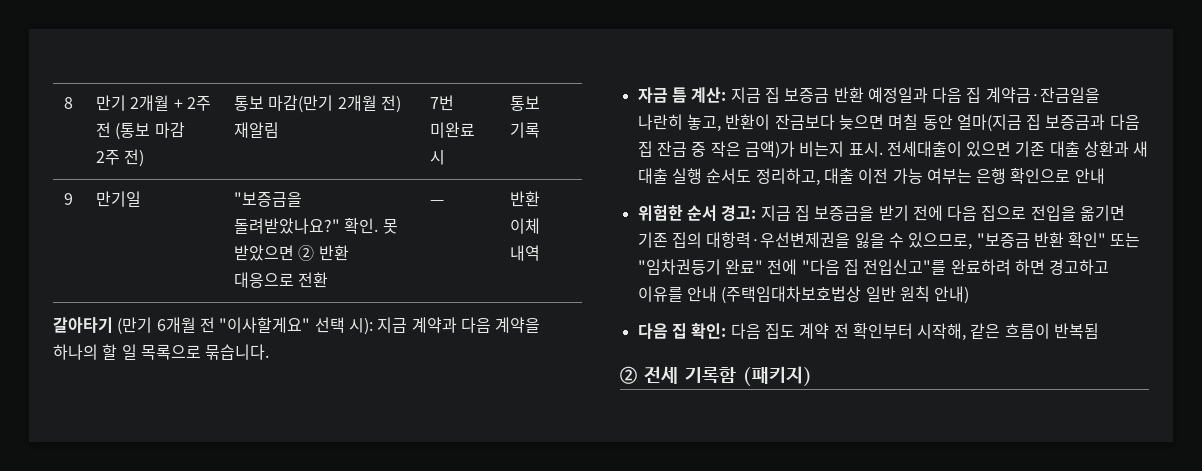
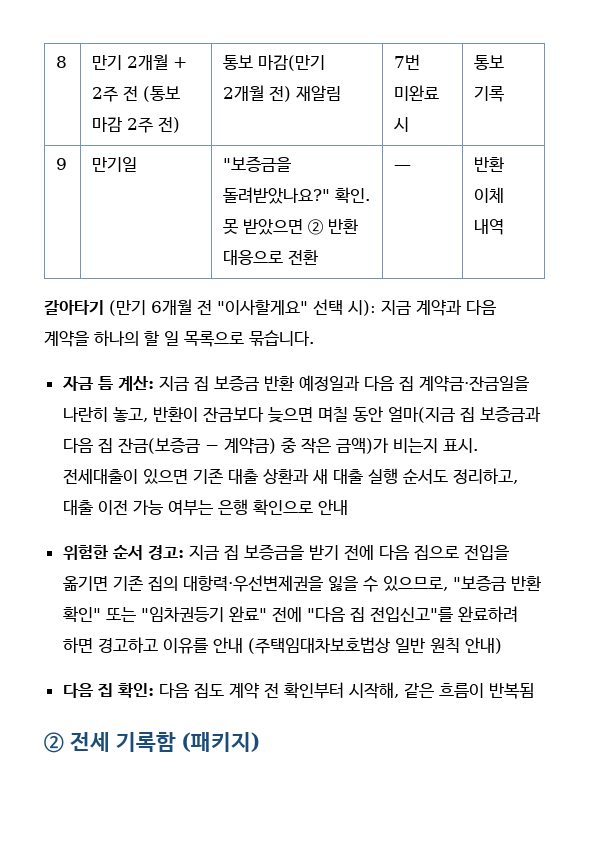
[656,141,687,157] 잔금 -> [117,437,276,454] 잔금(보증금 − 계약금)

